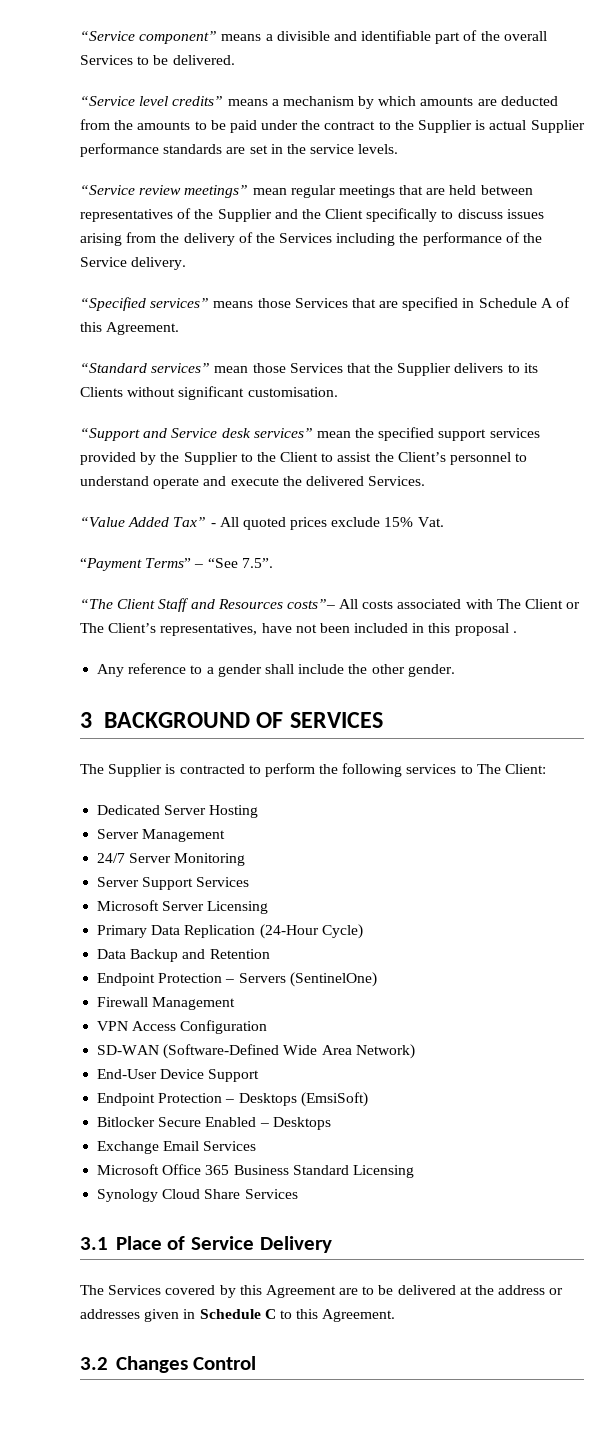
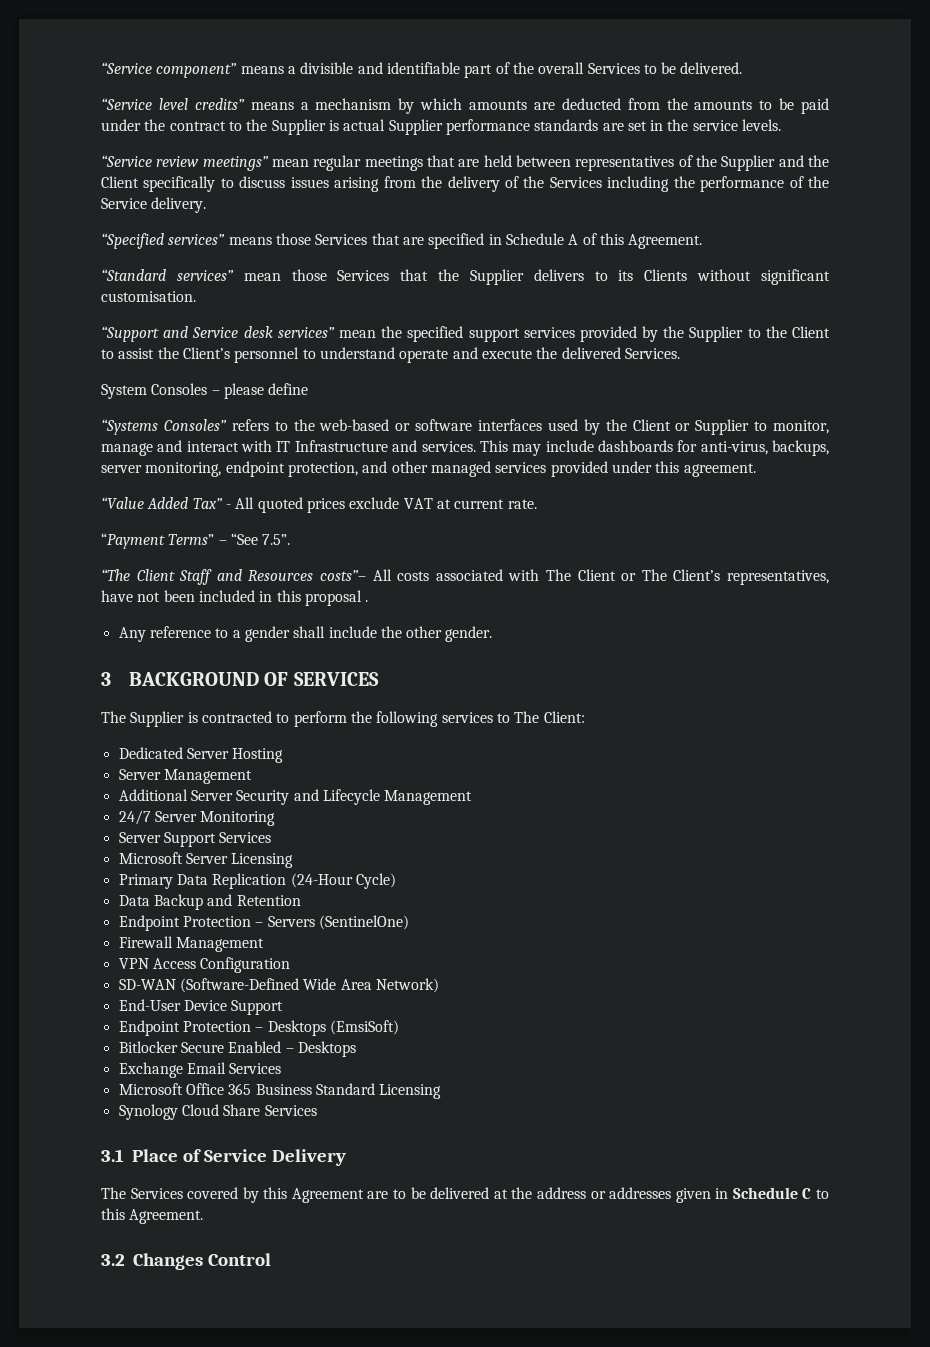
(426, 481) none -> [101,383,309,399] [101,419,829,435] [101,440,829,456] [101,461,756,477] // System Consoles – please define // “Systems Consoles” refers to the web-based or software interfaces used by the Client or Supplier to monitor, manage and interact with IT Infrastructure and services. This may include dashboards for anti-virus, backups, server monitoring, endpoint protection, and other managed services provided under this agreement.
[384,517,444,527] 15% Vat. -> [403,498,537,509] VAT at current rate.
(226, 835) none -> [118,789,473,805] // Additional Server Security and Lifecycle Management

